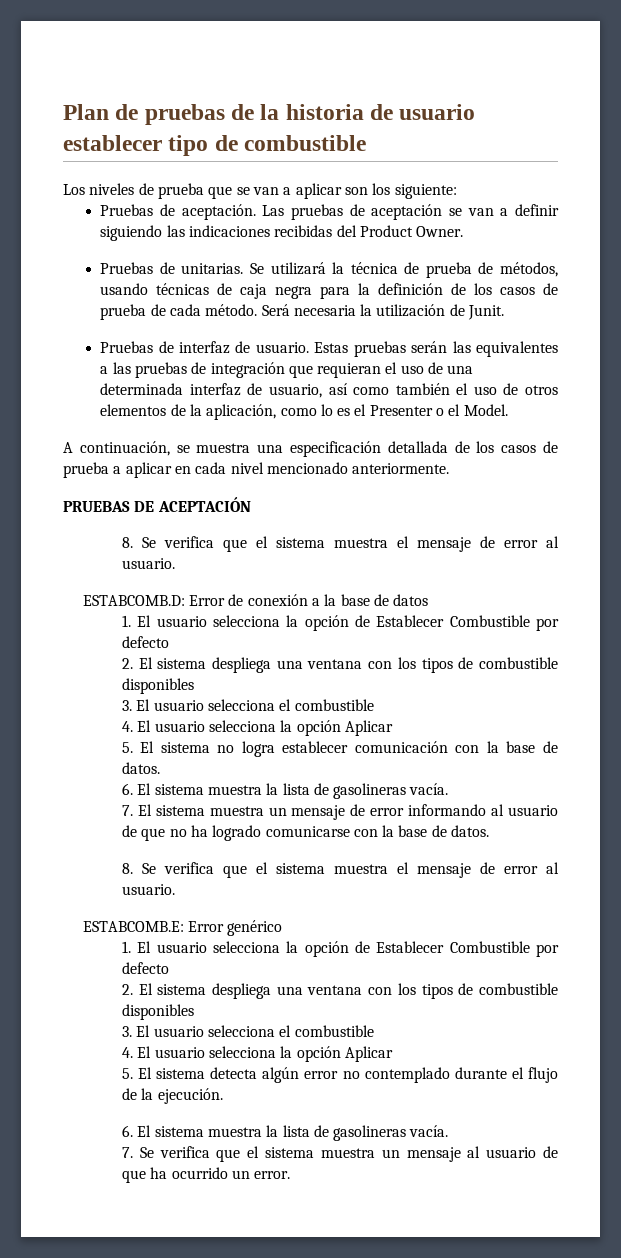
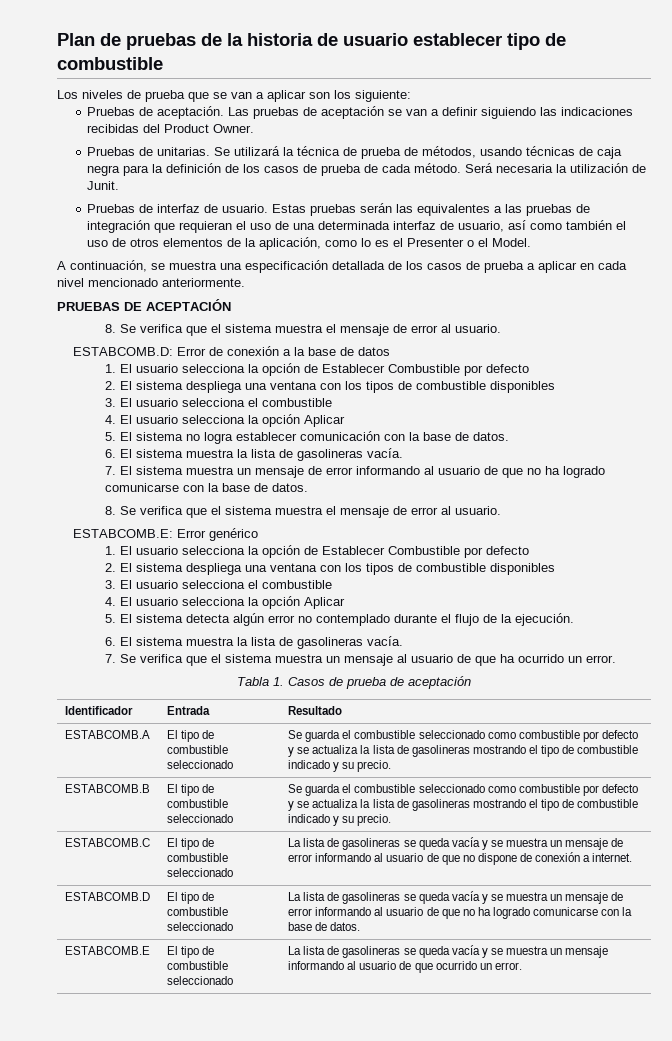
(291, 1175) none -> [237,676,471,689] [65,706,134,715] [167,706,211,715] [288,706,343,715] [65,730,151,739] [167,730,215,742] [167,745,229,754] [167,760,234,769] [288,730,638,742] [288,745,639,757] [288,760,392,772] [65,784,151,793] [167,784,215,796] [167,799,229,808] [167,814,234,823] [288,784,638,796] [288,799,639,811] [288,814,392,826] [65,838,151,847] [167,838,215,850] [167,853,229,862] [167,868,234,877] [288,837,624,850] [288,852,633,865] [65,892,151,901] [167,892,215,904] [167,907,229,916] [167,922,234,931] [288,891,624,904] [288,907,633,919] [288,922,361,931] [65,946,151,955] [167,946,215,958] [167,961,229,970] [167,976,234,985] [288,945,609,958] [288,961,522,973] // Tabla 1. Casos de prueba de aceptación // Identificador | Entrada | Resultado // ESTABCOMB.A | El tipo de combustible seleccionado | Se guarda el combustible seleccionado como combustible por defecto y se actualiza la lista de gasolineras mostrando el tipo de combustible indicado y su precio. // ESTABCOMB.B | El tipo de combustible seleccionado | Se guarda el combustible seleccionado como combustible por defecto y se actualiza la lista de gasolineras mostrando el tipo de combustible indicado y su precio. // ESTABCOMB.C | El tipo de combustible seleccionado | La lista de gasolineras se queda vacía y se muestra un mensaje de error informando al usuario de que no dispone de conexión a internet. // ESTABCOMB.D | El tipo de combustible seleccionado | La lista de gasolineras se queda vacía y se muestra un mensaje de error informando al usuario de que no ha logrado comunicarse con la base de datos. // ESTABCOMB.E | El tipo de combustible seleccionado | La lista de gasolineras se queda vacía y se muestra un mensaje informando al usuario de que ocurrido un error.

